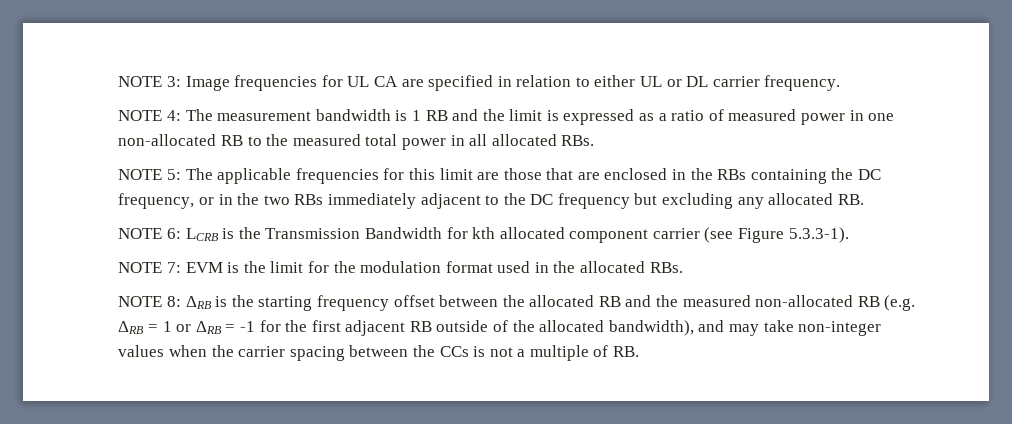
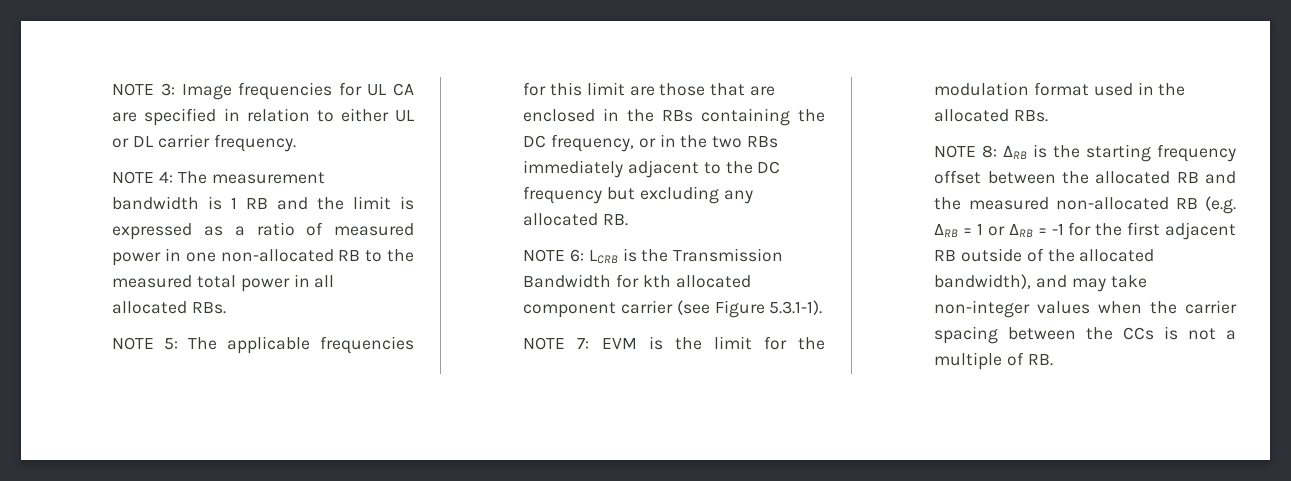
[788,227,849,243] 5.3.3-1). -> [769,300,823,315] 5.3.1-1).

